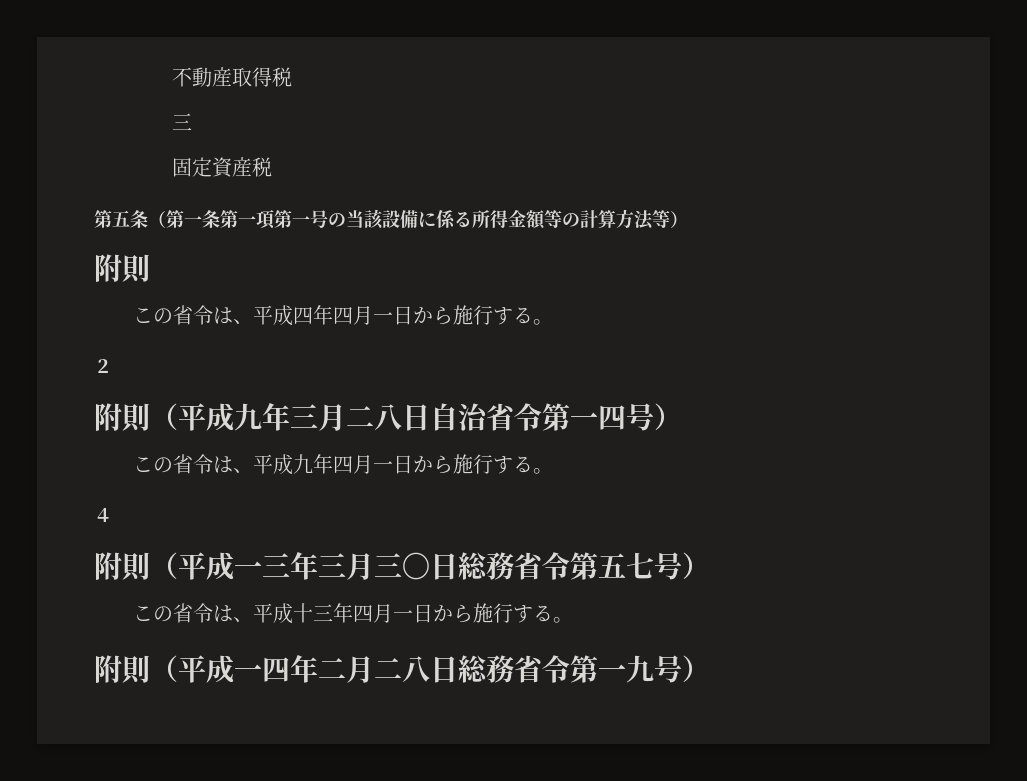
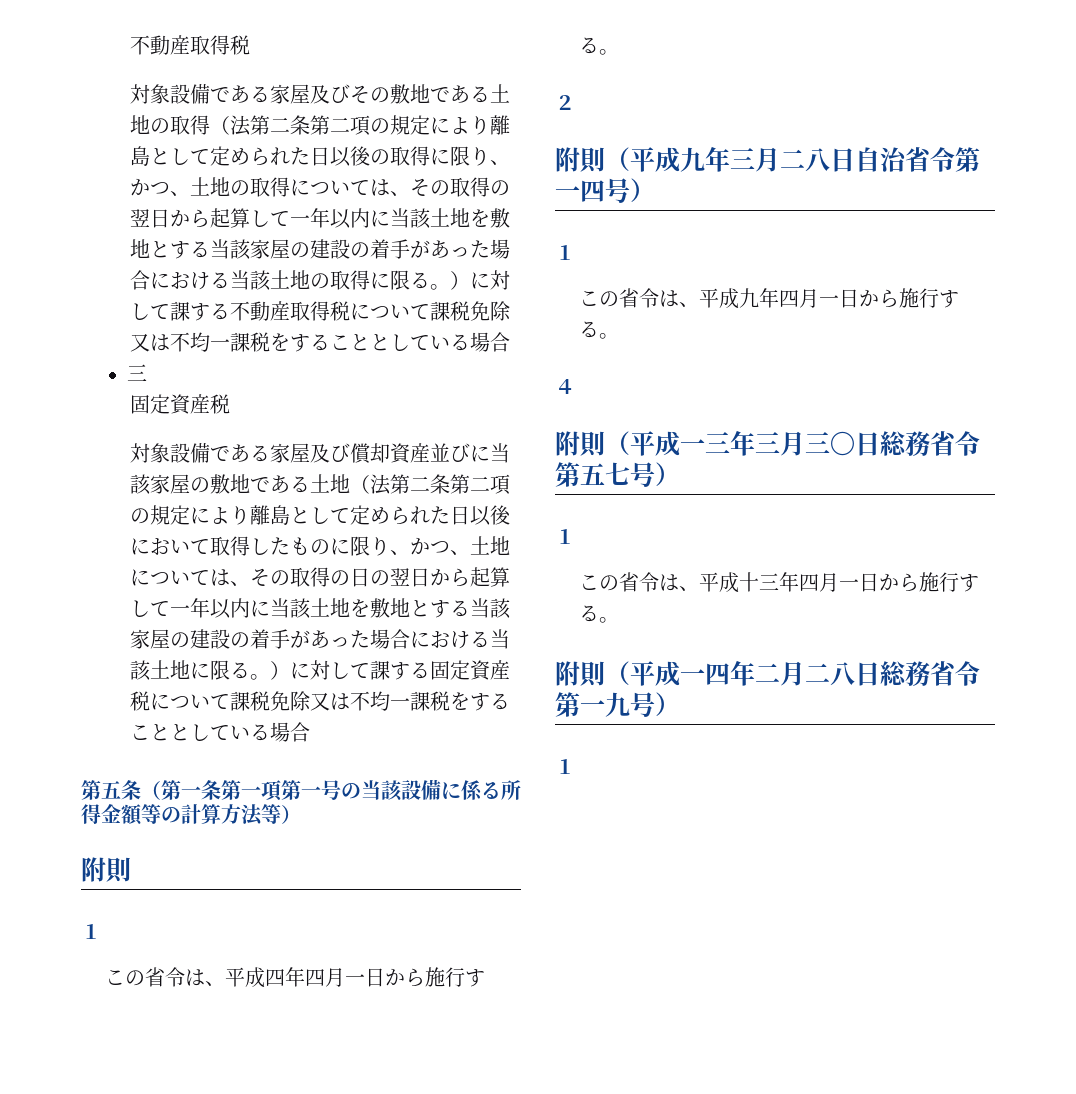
[171,113,192,130] [171,157,272,178] 三 // 固定資産税 -> [129,84,510,104] [129,115,510,136] [129,146,510,167] [129,177,510,197] [129,208,510,229] [129,239,510,260] [129,270,510,291] [129,301,511,321] [129,332,510,352] [127,364,148,381] [129,394,230,415] [129,443,510,464] [129,474,510,495] [129,505,511,526] [129,536,510,556] [129,567,510,587] [129,598,511,619] [129,629,510,649] [129,660,510,681] [129,691,510,711] [129,722,310,742] 対象設備である家屋及びその敷地である土地の取得（法第二条第二項の規定により離島として定められた日以後の取得に限り、かつ、土地の取得については、その取得の翌日から起算して一年以内に当該土地を敷地とする当該家屋の建設の着手があった場合における当該土地の取得に限る。）に対して課する不動産取得税について課税免除又は不均一課税をすることとしている場合 // 三 // 固定資産税 // 対象設備である家屋及び償却資産並びに当該家屋の敷地である土地（法第二条第二項の規定により離島として定められた日以後において取得したものに限り、かつ、土地については、その取得の日の翌日から起算して一年以内に当該土地を敷地とする当該家屋の建設の着手があった場合における当該土地に限る。）に対して課する固定資産税について課税免除又は不均一課税をすることとしている場合
(150, 268) none -> [81,924,101,939] // １
(682, 416) none -> [555,245,575,260] // １
(710, 565) none -> [555,529,575,544] // １
(710, 668) none -> [555,759,575,774] // １

